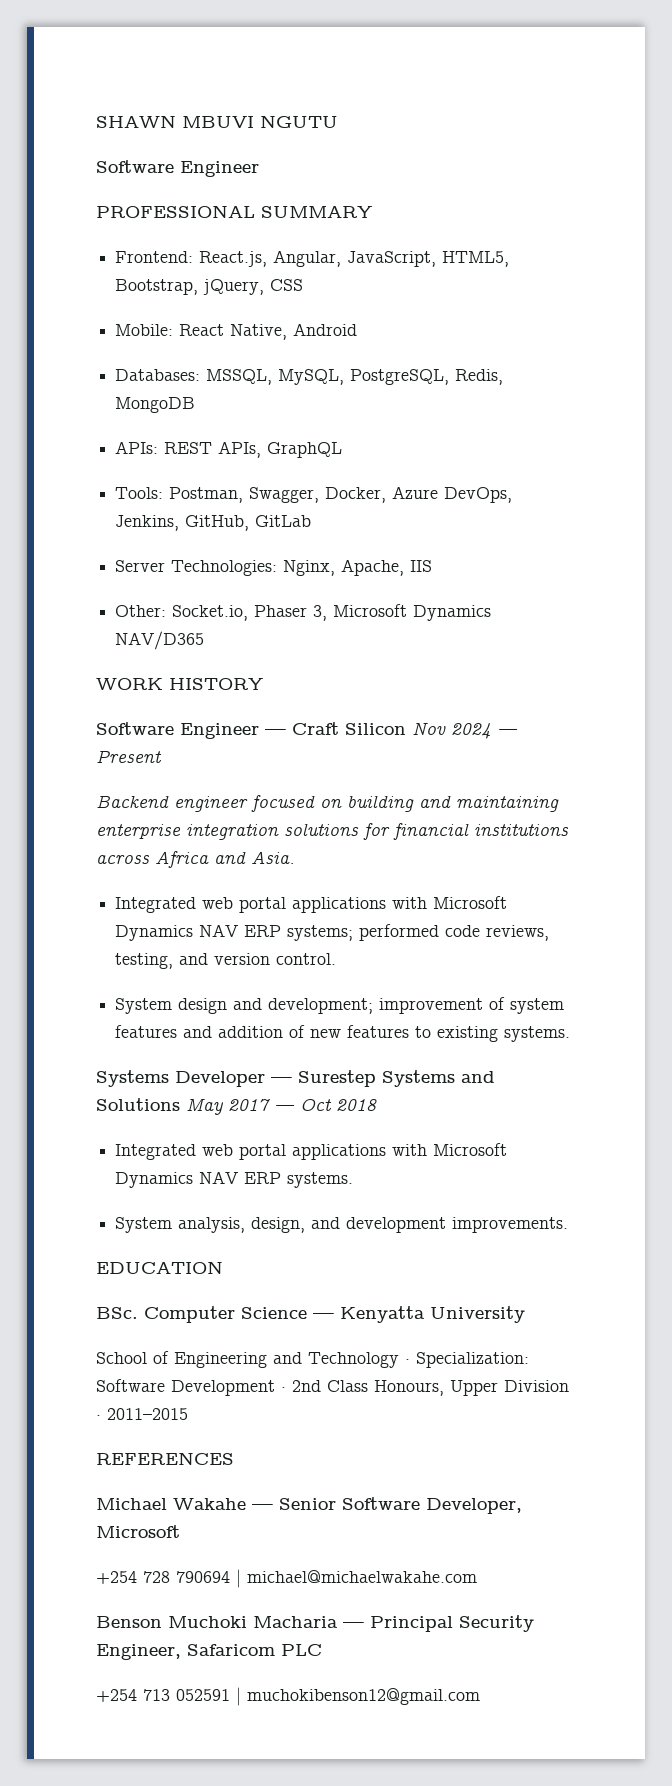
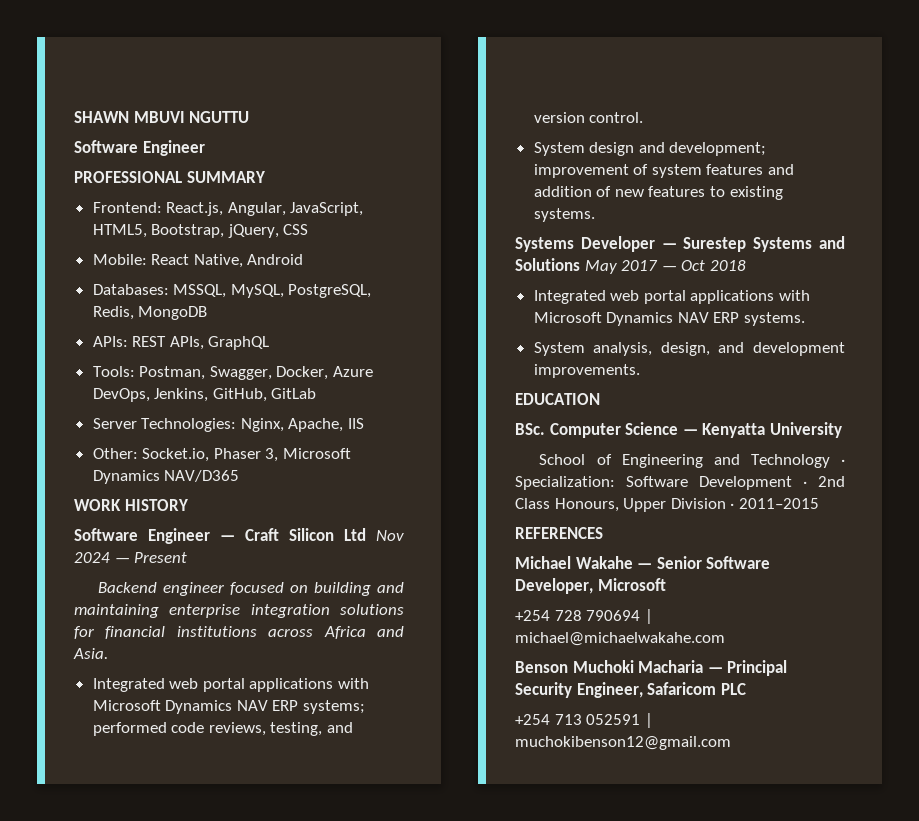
[260,115,338,128] NGUTU -> [189,111,250,123] NGUTTU
(406, 729) none -> [344,528,366,541] Ltd

